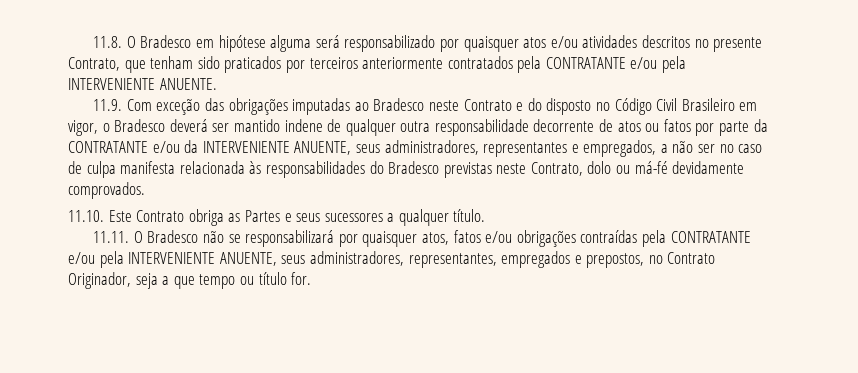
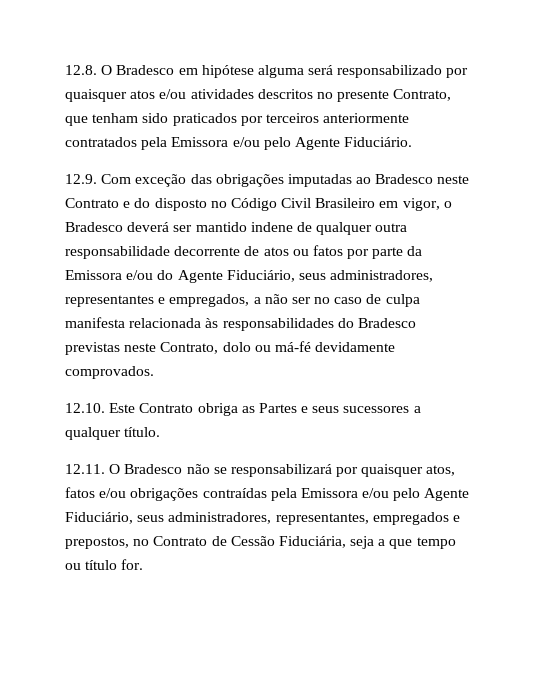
[93,36,123,48] 11.8. -> [65,65,97,75] 12.8.
[545,56,687,73] [68,78,217,90] [93,99,123,111] CONTRATANTE e/ou pela INTERVENIENTE ANUENTE. // 11.9. -> [171,137,413,150] [65,174,97,184] Emissora e/ou pelo Agente Fiduciário. // 12.9.
[68,140,352,155] CONTRATANTE e/ou da INTERVENIENTE ANUENTE, -> [65,270,295,283] Emissora e/ou do Agente Fiduciário,
[68,210,104,222] 11.10. -> [65,403,105,413] 12.10.
[93,231,130,243] 11.11. -> [65,464,105,474] 12.11.
[670,231,751,243] [68,251,277,268] CONTRATANTE e/ou pela INTERVENIENTE ANUENTE, -> [300,488,470,501] [65,512,133,524] Emissora e/ou pelo Agente Fiduciário,
[68,272,131,289] Originador, -> [211,536,346,548] de Cessão Fiduciária,

